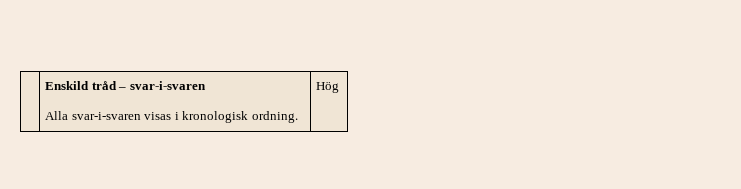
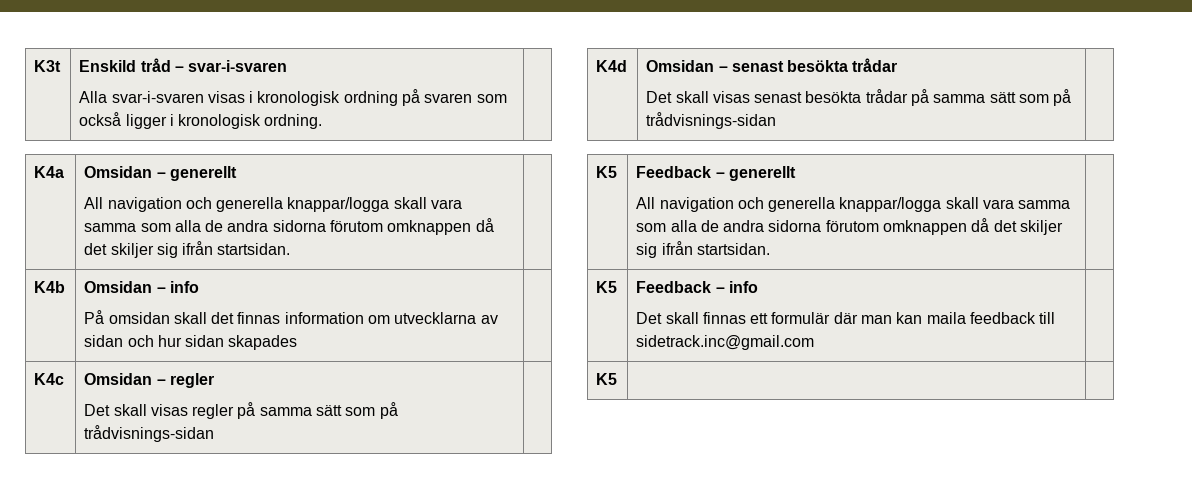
(45, 85) none -> [34,60,62,72] K3t
[251,111,298,123] [316,82,340,93] ordning. | Hög -> [343,89,507,106] [79,112,323,129] [34,166,65,178] [84,166,237,181] [84,197,463,212] [84,218,494,235] [84,241,291,258] [34,281,66,293] [84,281,199,293] [84,310,498,324] [84,335,298,350] [34,373,65,385] [84,373,214,388] [84,402,398,419] [84,425,215,442] [596,60,628,72] [646,58,898,72] [646,89,1072,106] [646,112,777,129] [596,166,618,178] [636,166,796,181] [636,197,1071,212] [636,218,1064,235] [636,241,770,258] [596,281,618,293] [636,281,758,293] [636,312,1056,324] [636,335,815,350] [596,373,618,385] ordning på svaren som också ligger i kronologisk ordning. | // K4a | Omsidan – generellt // All navigation och generella knappar/logga skall vara samma som alla de andra sidorna förutom omknappen då det skiljer sig ifrån startsidan. | // K4b | Omsidan – info // På omsidan skall det finnas information om utvecklarna av sidan och hur sidan skapades | // K4c | Omsidan – regler // Det skall visas regler på samma sätt som på trådvisnings-sidan | // K4d | Omsidan – senast besökta trådar // Det skall visas senast besökta trådar på samma sätt som på trådvisnings-sidan | // K5 | Feedback – generellt // All navigation och generella knappar/logga skall vara samma som alla de andra sidorna förutom omknappen då det skiljer sig ifrån startsidan. | // K5 | Feedback – info // Det skall finnas ett formulär där man kan maila feedback till sidetrack.inc@gmail.com | // K5 | |

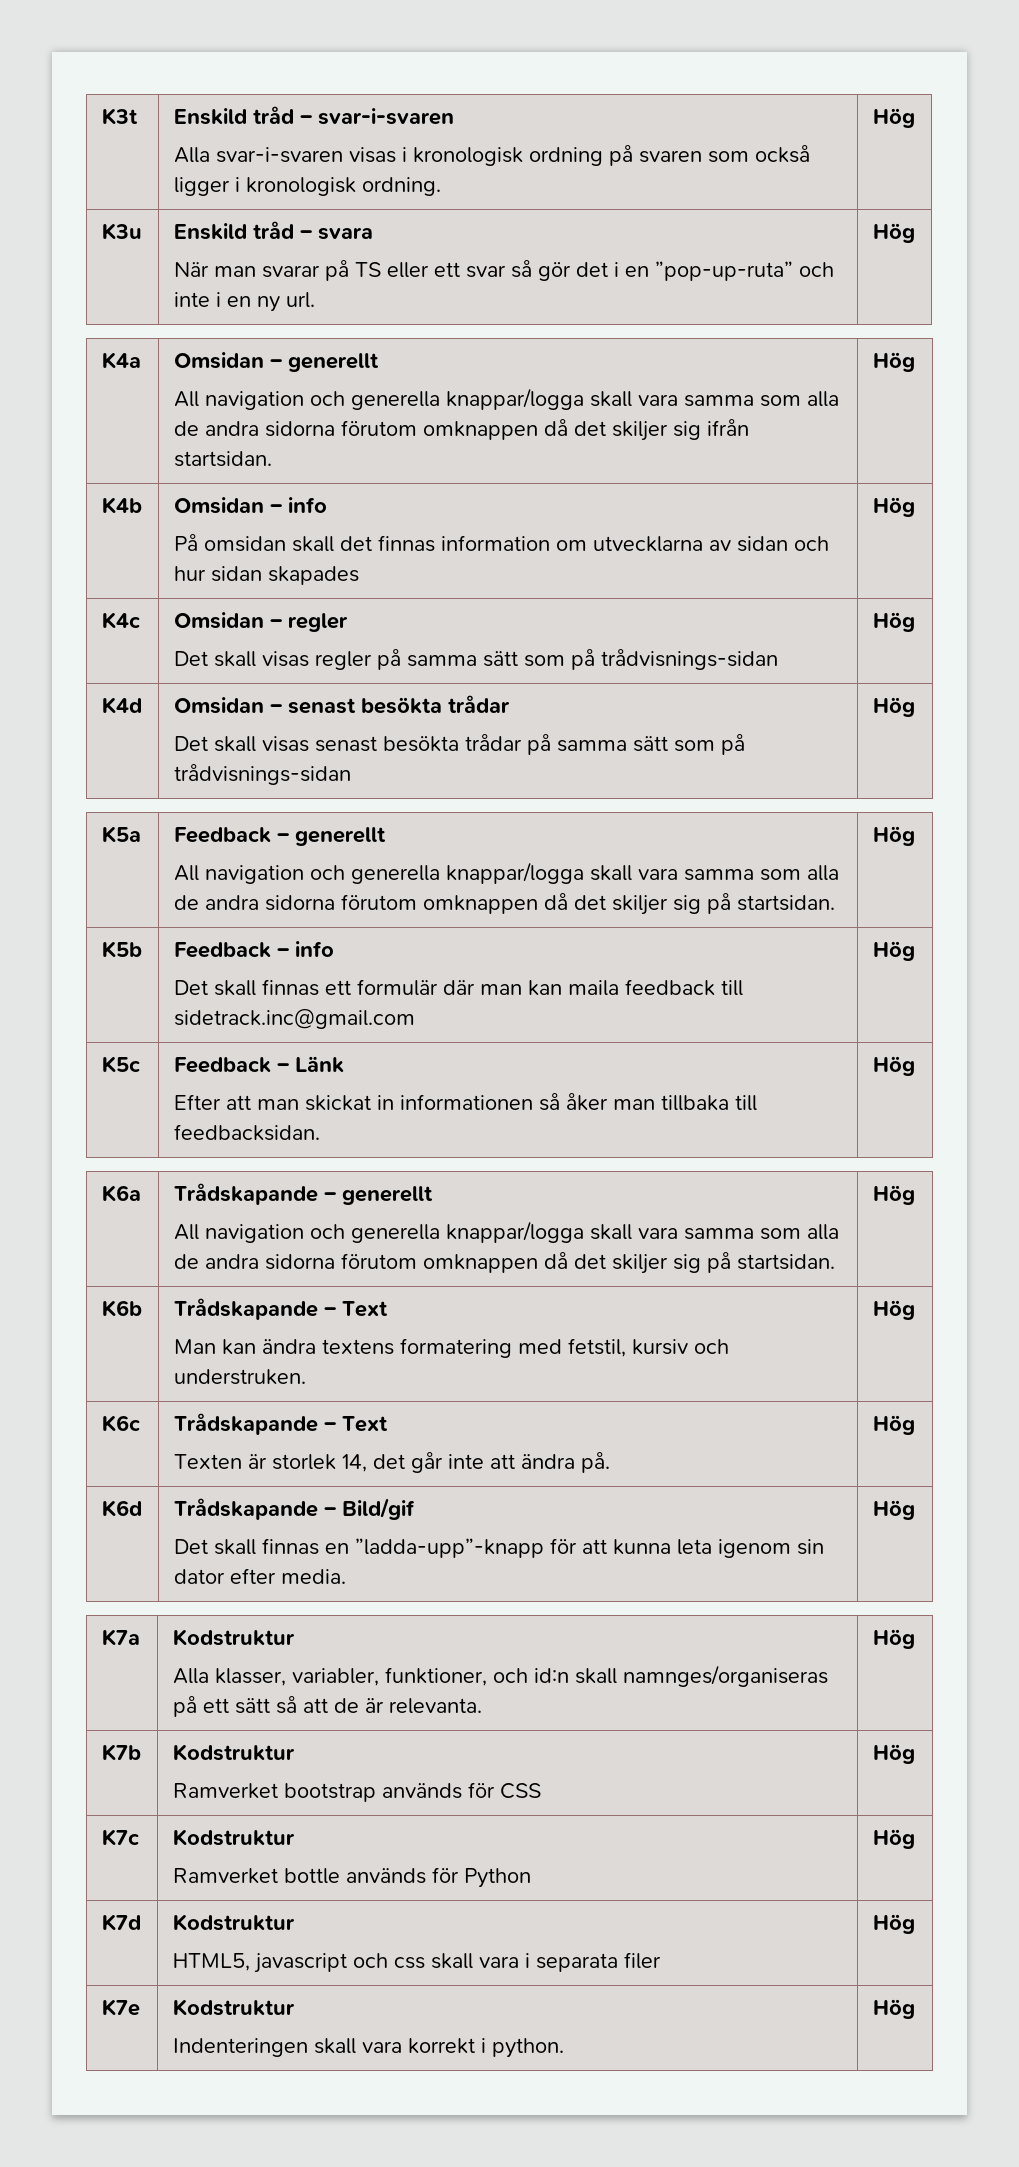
(323, 121) none -> [872,108,915,128] [101,223,142,240] [173,221,373,240] [173,260,834,281] [173,292,315,312] [872,223,915,243] Hög // K3u | Enskild tråd – svara // När man svarar på TS eller ett svar så gör det i en ”pop-up-ruta” och inte i en ny url. | Hög
(291, 249) none -> [872,352,915,372] Hög
(298, 342) none -> [872,497,915,517] Hög
(215, 433) none -> [872,612,915,632] Hög
[596,166,618,178] // K5 -> [872,697,915,717] [101,826,141,843] Hög // K5a
[661,241,770,255] [596,281,618,293] ifrån startsidan. | // K5 -> [706,893,835,914] [872,826,915,846] [101,941,142,958] på startsidan. | Hög // K5b
[596,373,618,385] // K5 | | -> [872,941,915,961] [101,1056,141,1073] [173,1056,344,1073] [173,1093,757,1111] [173,1124,320,1141] [872,1056,915,1076] [101,1185,141,1202] [173,1183,433,1205] [173,1221,839,1243] [173,1252,835,1274] [872,1185,915,1205] [101,1300,142,1317] [173,1298,388,1320] [173,1338,729,1358] [173,1369,306,1385] [872,1300,915,1320] [101,1415,141,1432] [173,1413,388,1435] [173,1452,610,1473] [872,1415,915,1435] [101,1500,142,1517] [173,1498,415,1520] [173,1538,824,1558] [173,1568,346,1584] [872,1500,915,1520] [101,1629,140,1646] [172,1629,295,1646] [172,1665,828,1687] [172,1696,482,1717] [872,1629,915,1649] [101,1744,141,1761] [172,1744,295,1761] [172,1782,541,1802] [872,1744,915,1764] [101,1829,140,1846] [172,1829,295,1846] [172,1867,531,1888] [872,1829,915,1849] [101,1914,141,1931] [172,1914,295,1931] [172,1952,661,1973] [872,1914,915,1934] [101,1999,140,2016] [172,1999,295,2016] [172,2038,564,2058] [872,1999,915,2019] Hög // K5c | Feedback – Länk // Efter att man skickat in informationen så åker man tillbaka till feedbacksidan. | Hög // K6a | Trådskapande – generellt // All navigation och generella knappar/logga skall vara samma som alla de andra sidorna förutom omknappen då det skiljer sig på startsidan. | Hög // K6b | Trådskapande – Text // Man kan ändra textens formatering med fetstil, kursiv och understruken. | Hög // K6c | Trådskapande – Text // Texten är storlek 14, det går inte att ändra på. | Hög // K6d | Trådskapande – Bild/gif // Det skall finnas en ”ladda-upp”-knapp för att kunna leta igenom sin dator efter media. | Hög // K7a | Kodstruktur // Alla klasser, variabler, funktioner, och id:n skall namnges/organiseras på ett sätt så att de är relevanta. | Hög // K7b | Kodstruktur // Ramverket bootstrap används för CSS | Hög // K7c | Kodstruktur // Ramverket bottle används för Python | Hög // K7d | Kodstruktur // HTML5, javascript och css skall vara i separata filer | Hög // K7e | Kodstruktur // Indenteringen skall vara korrekt i python. | Hög

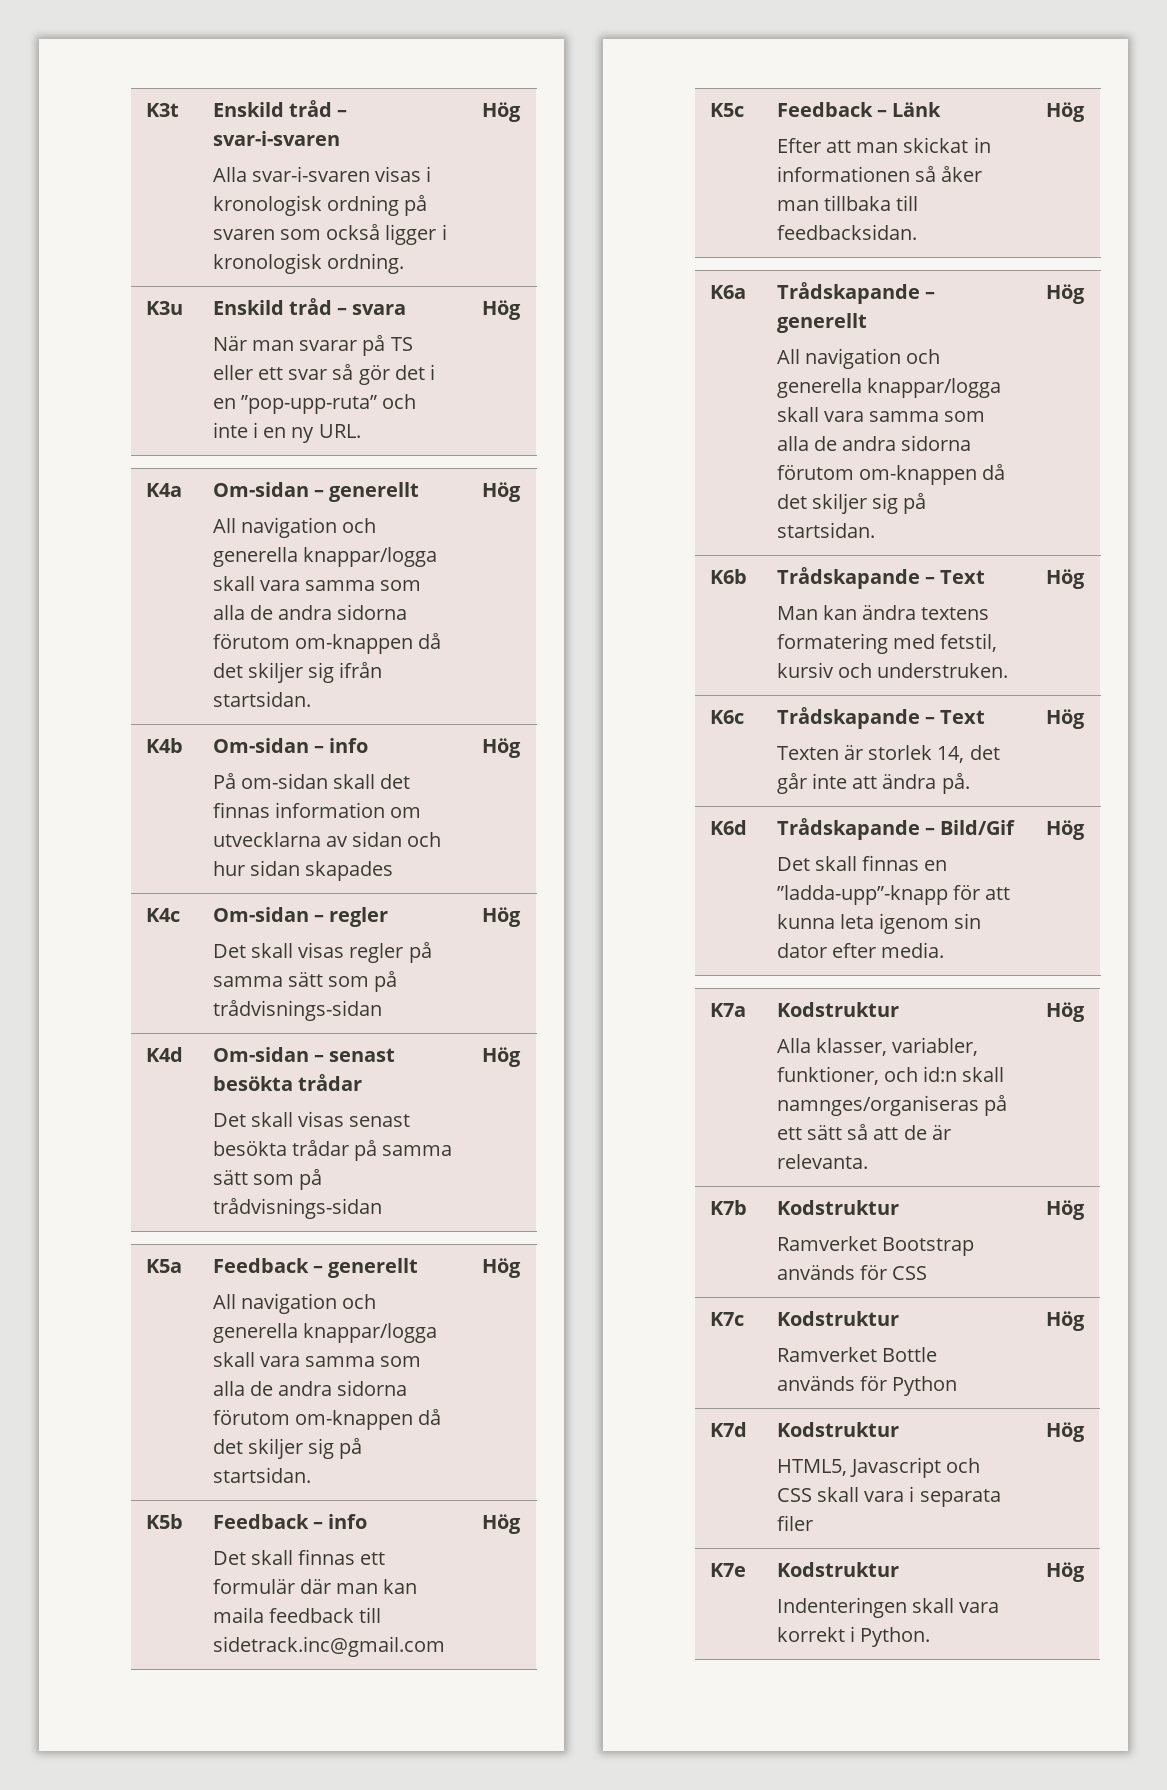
[654,261,793,281] ”pop-up-ruta” -> [240,395,377,414] ”pop-upp-ruta”
[285,292,315,308] url. -> [318,424,361,438] URL.
[173,352,264,369] Omsidan -> [212,482,309,497] Om-sidan
[422,421,538,440] omknappen -> [294,634,413,654] om-knappen
[173,497,264,514] Omsidan -> [212,738,309,753] Om-sidan
[203,536,286,552] omsidan -> [240,773,328,789] om-sidan
[173,612,264,629] Omsidan -> [212,907,309,922] Om-sidan
[173,697,264,714] Omsidan -> [212,1047,309,1062] Om-sidan
[422,895,538,914] omknappen -> [294,1410,413,1430] om-knappen
[422,1254,538,1273] omknappen -> [858,465,977,485] om-knappen
[341,1498,415,1520] Bild/gif -> [940,820,1016,835] Bild/Gif
[283,1783,376,1802] bootstrap -> [881,1237,974,1256] Bootstrap
[283,1868,340,1884] bottle -> [881,1347,937,1362] Bottle
[253,1953,425,1973] javascript och css -> [849,1457,981,1478] [776,1488,812,1502] Javascript och CSS
[491,2038,564,2058] python. -> [860,1627,931,1647] Python.

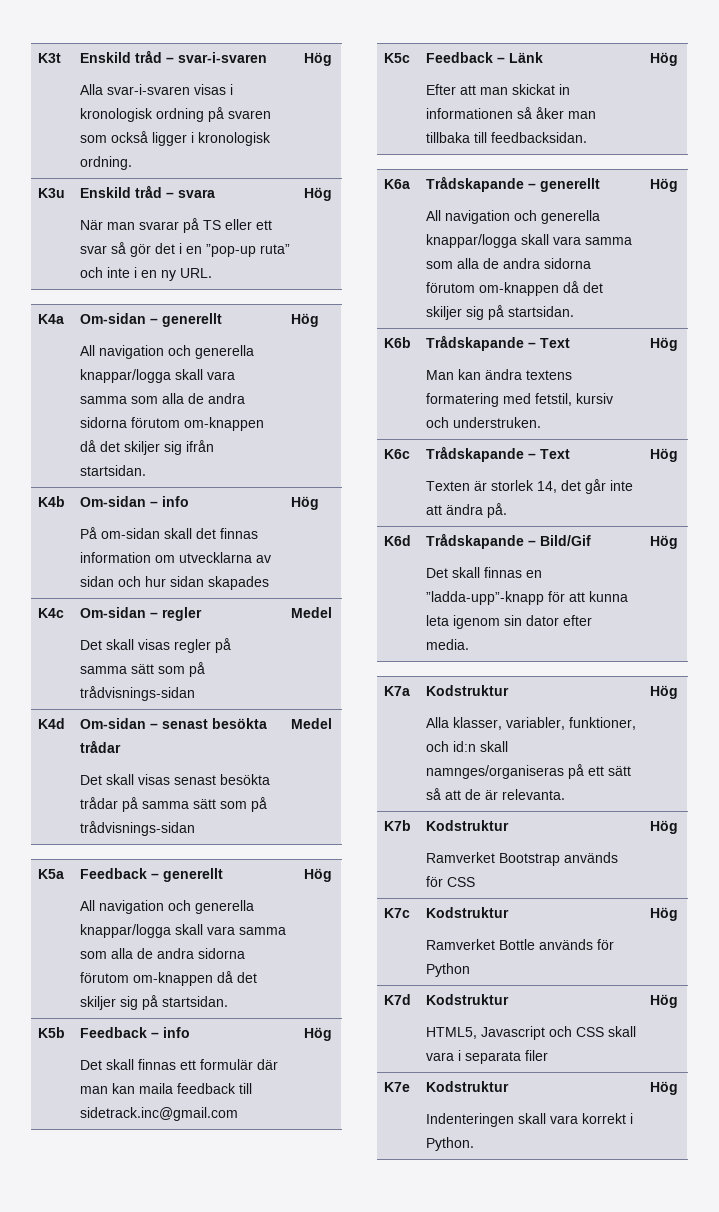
[240,395,377,414] ”pop-upp-ruta” -> [206,244,291,257] ”pop-up ruta”
[481,907,521,927] Hög -> [291,607,333,618] Medel
[481,1047,521,1067] Hög -> [291,718,333,729] Medel

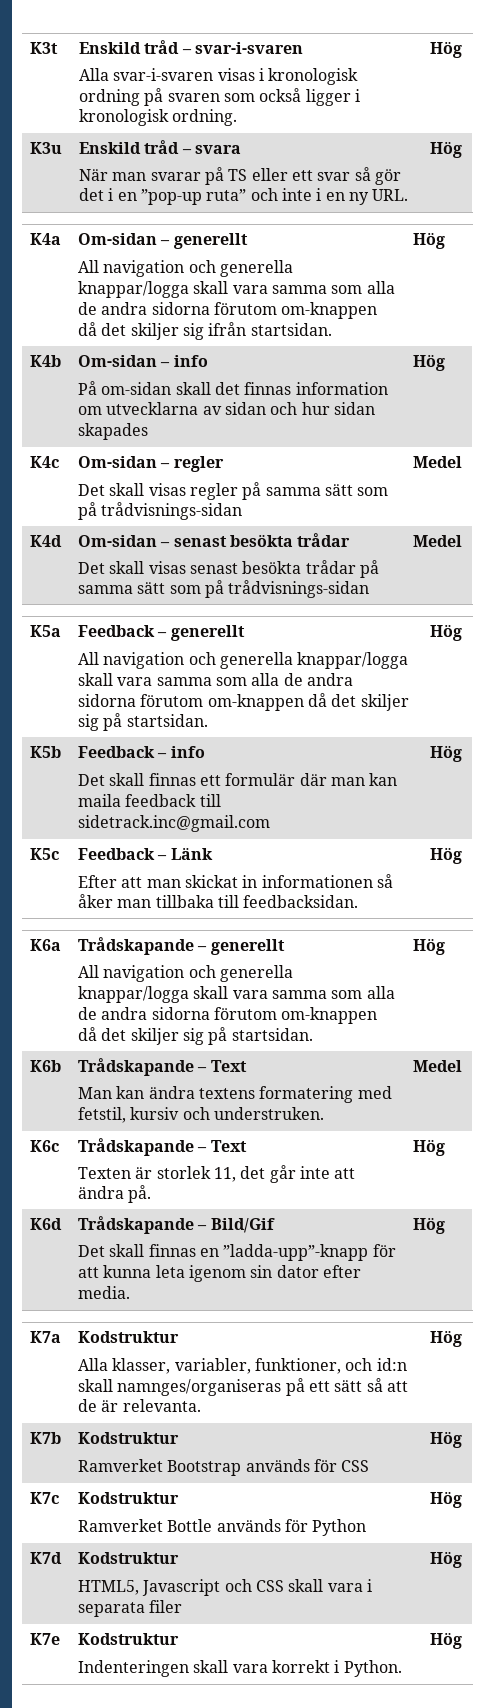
[650,337,679,351] Hög -> [413,1060,463,1072] Medel
[537,481,558,493] 14, -> [214,1167,237,1182] 11,

